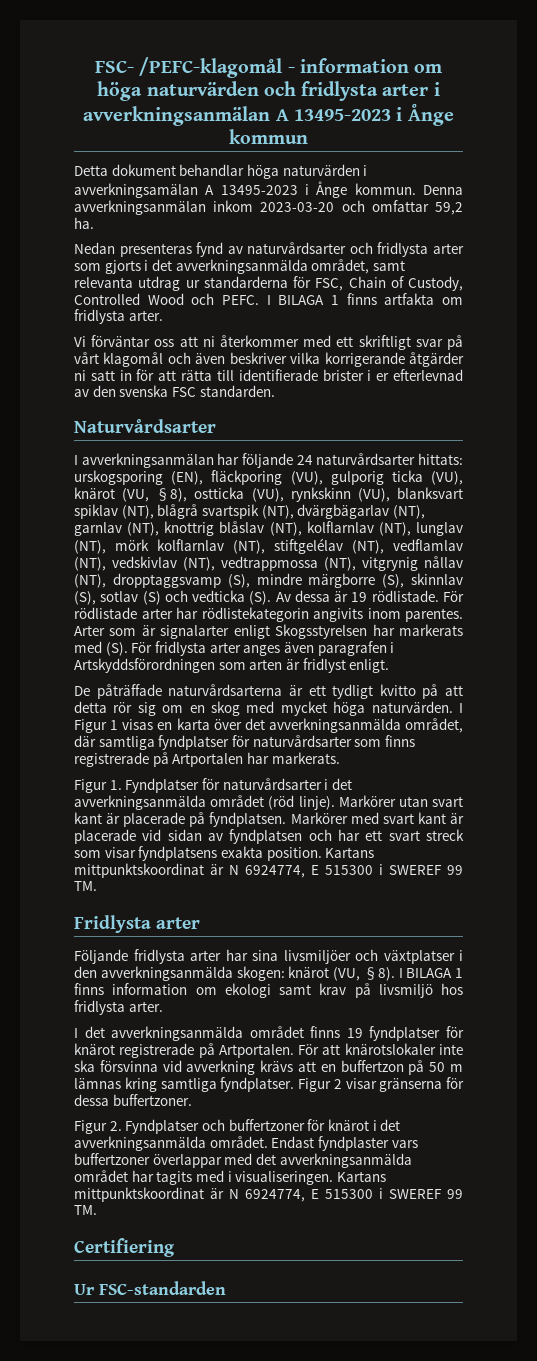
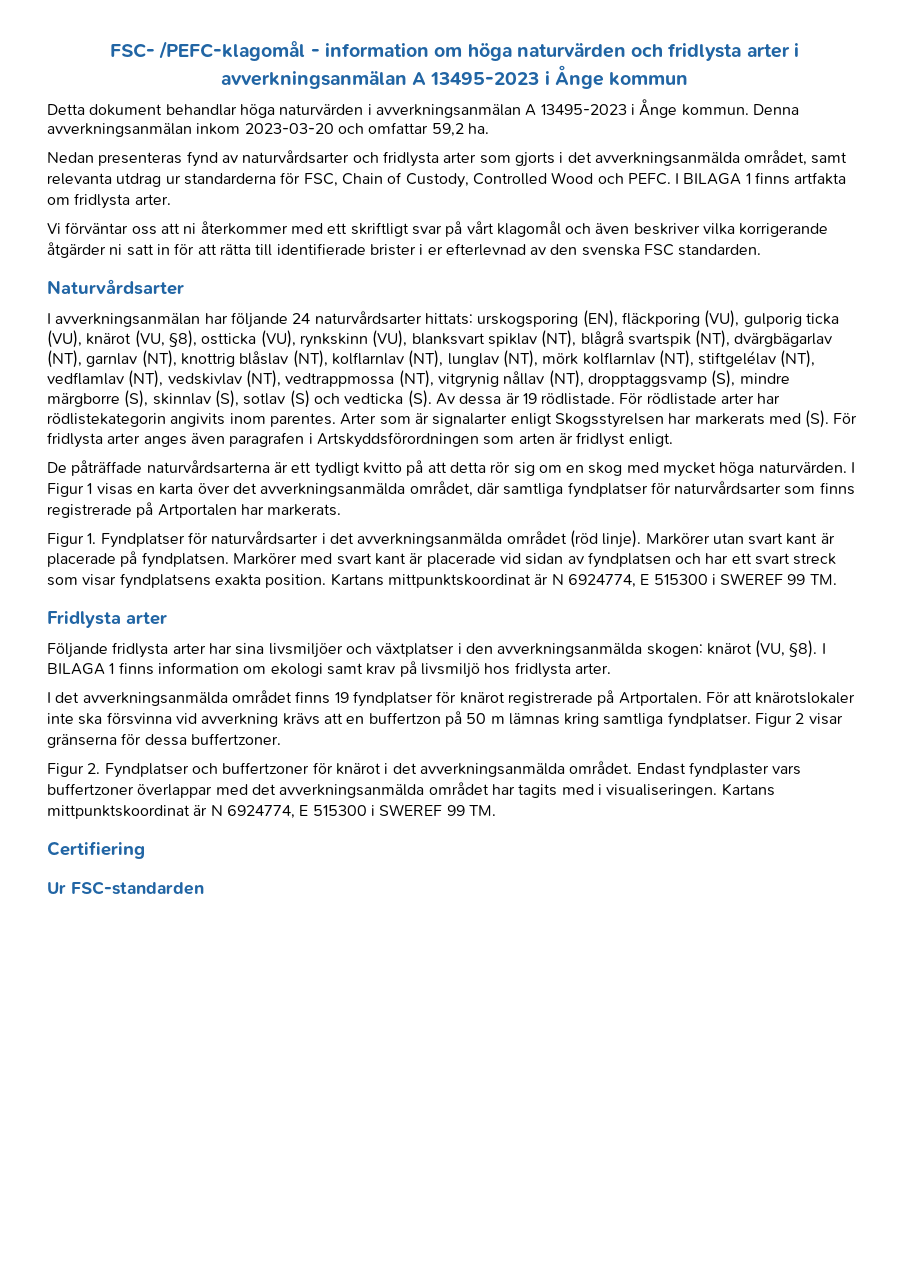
[74,183,198,198] avverkningsamälan -> [375,104,521,118] avverkningsanmälan

